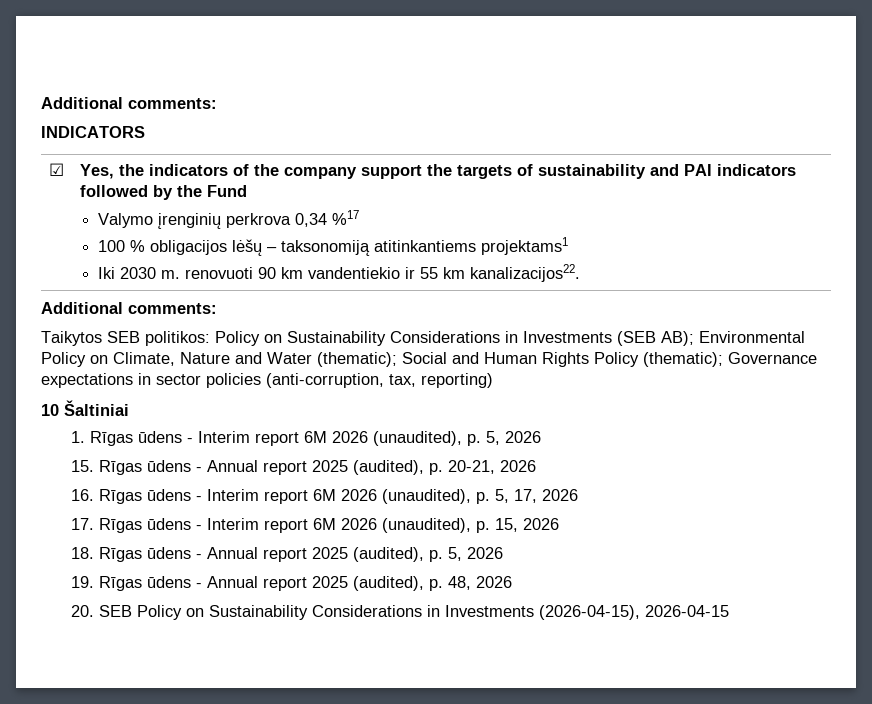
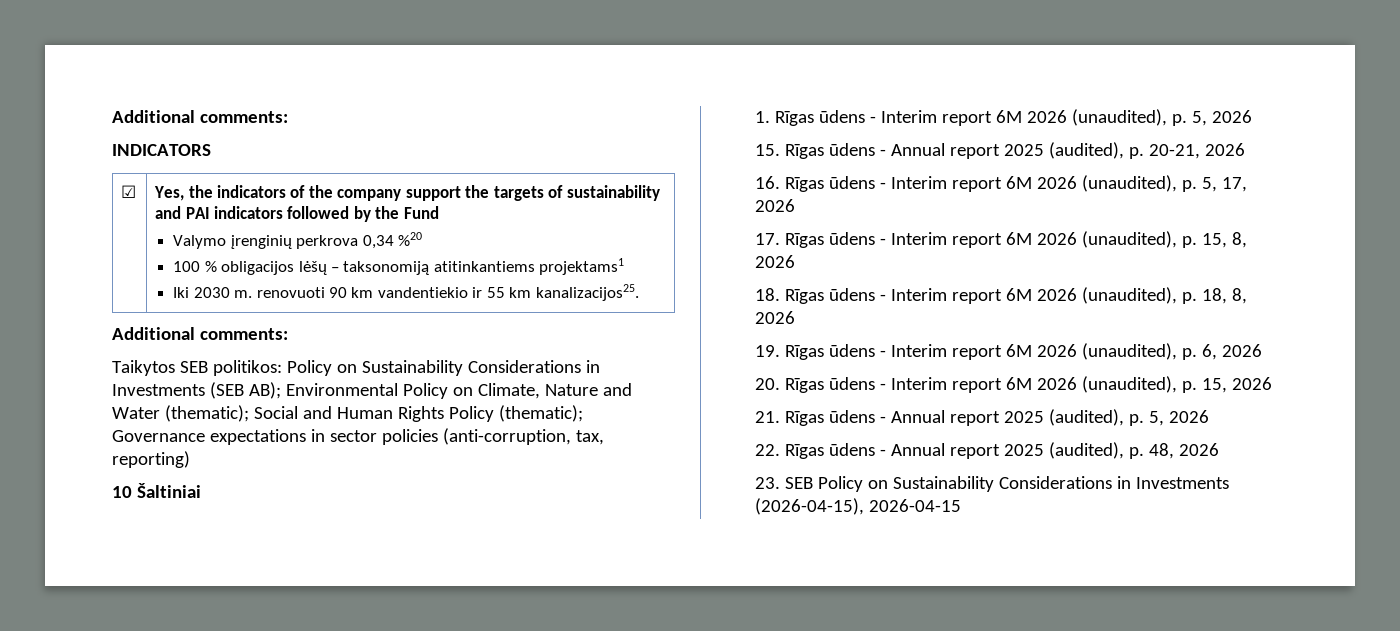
[331,210,359,225] %17 -> [398,232,423,246] %20
[469,264,580,282] kanalizacijos22. -> [535,284,639,301] kanalizacijos25.
(518, 525) none -> [1231,232,1247,248] 8,
(202, 556) none -> [890,287,1247,304] [754,311,795,324] [754,343,1262,360] [754,376,1272,393] [754,410,886,426] Interim report 6M 2026 (unaudited), p. 18, 8, 2026 // 19. Rīgas ūdens - Interim report 6M 2026 (unaudited), p. 6, 2026 // 20. Rīgas ūdens - Interim report 6M 2026 (unaudited), p. 15, 2026 // 21. Rīgas ūdens -
[70,576,94,588] 19. -> [754,444,780,456] 22.
[70,605,94,617] 20. -> [754,477,780,489] 23.

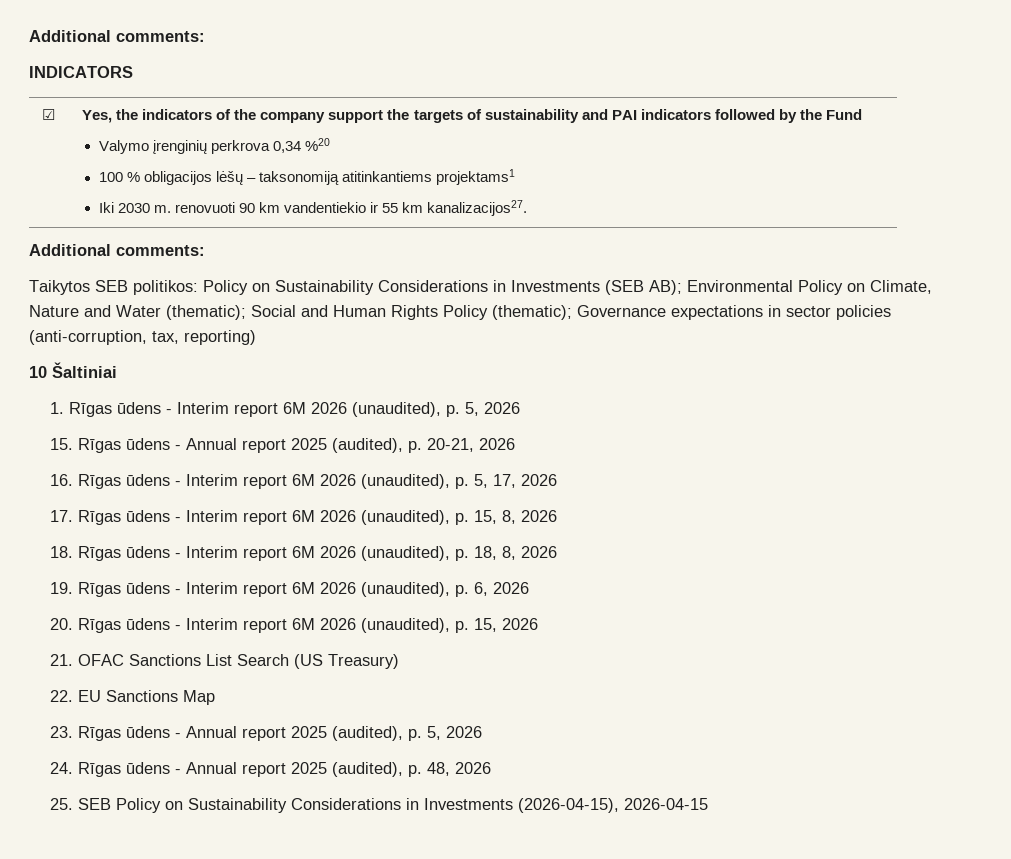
[535,284,639,301] kanalizacijos25. -> [427,200,528,216] kanalizacijos27.
(780, 417) none -> [77,654,399,669] [49,690,215,705] [49,726,73,738] OFAC Sanctions List Search (US Treasury) // 22. EU Sanctions Map // 23.
[754,444,780,456] 22. -> [49,762,73,774] 24.
[754,477,780,489] 23. -> [49,798,73,810] 25.

